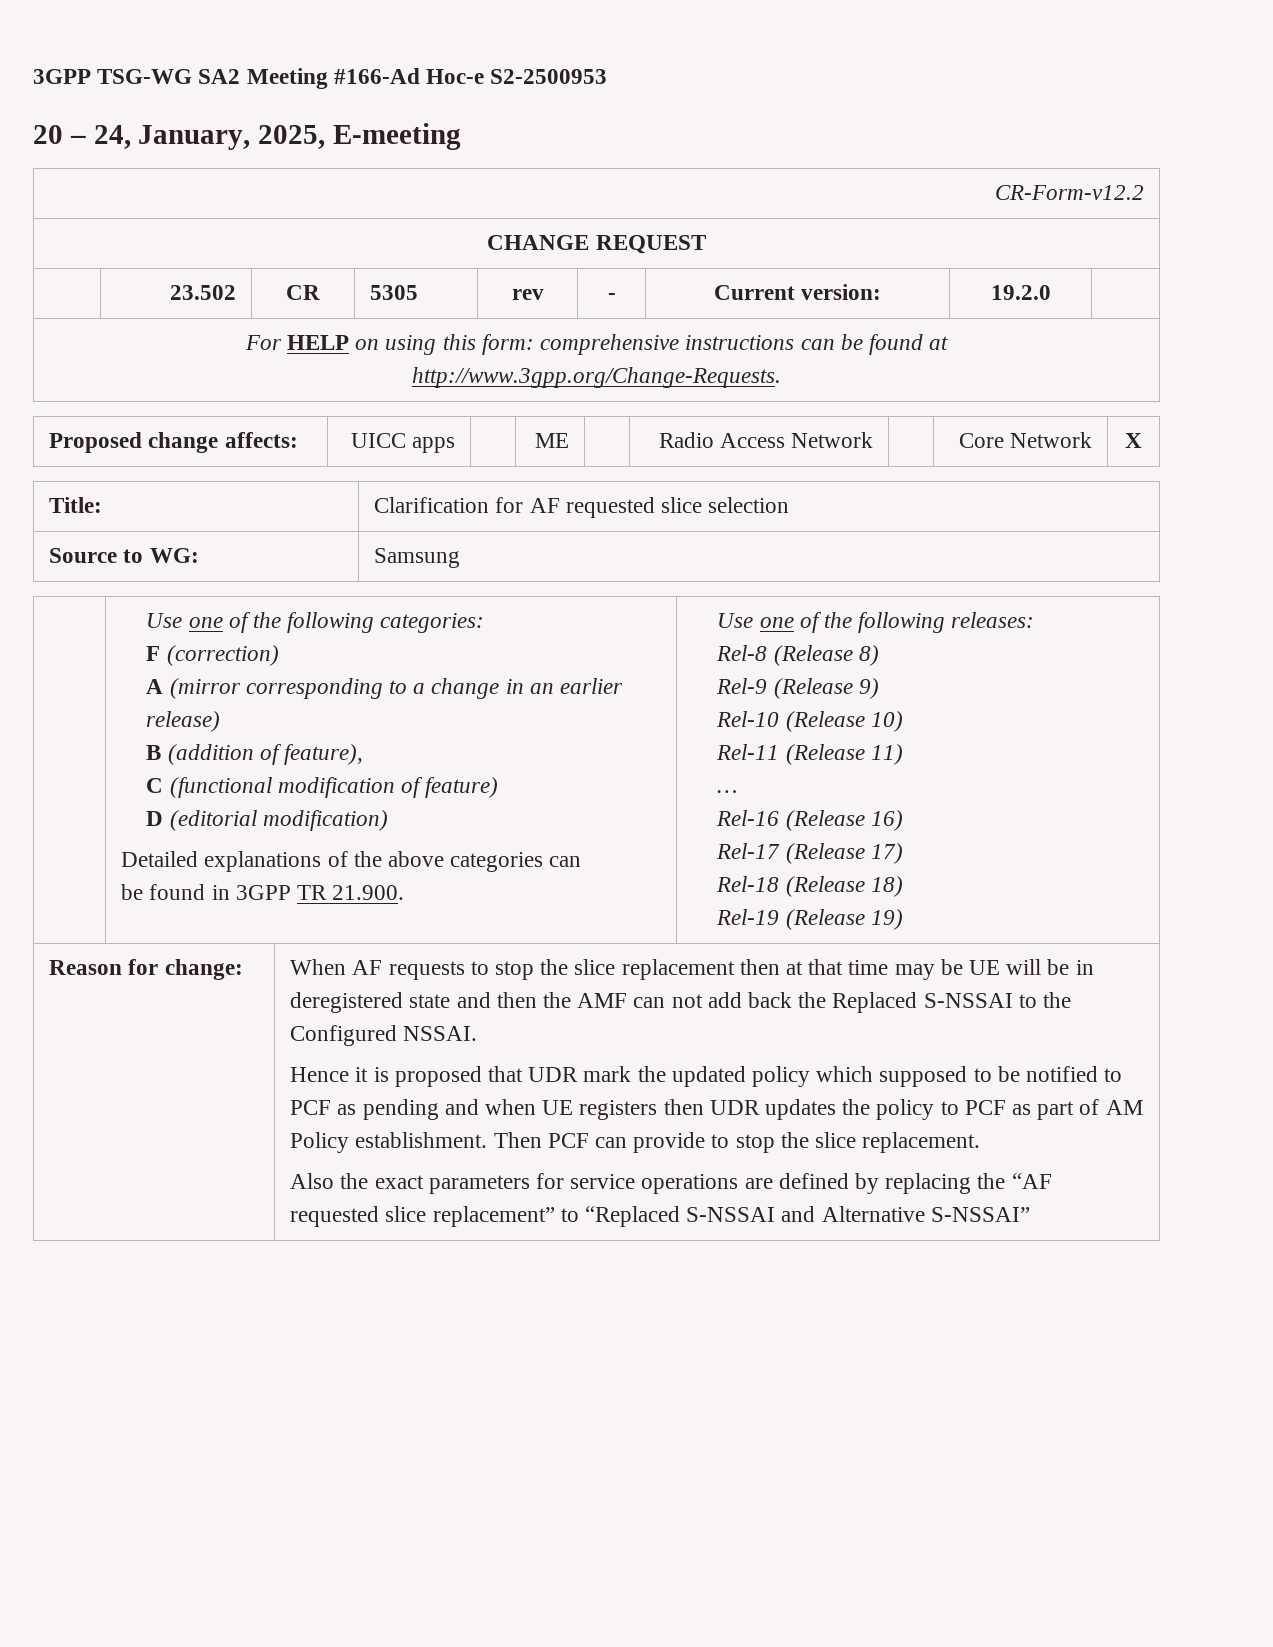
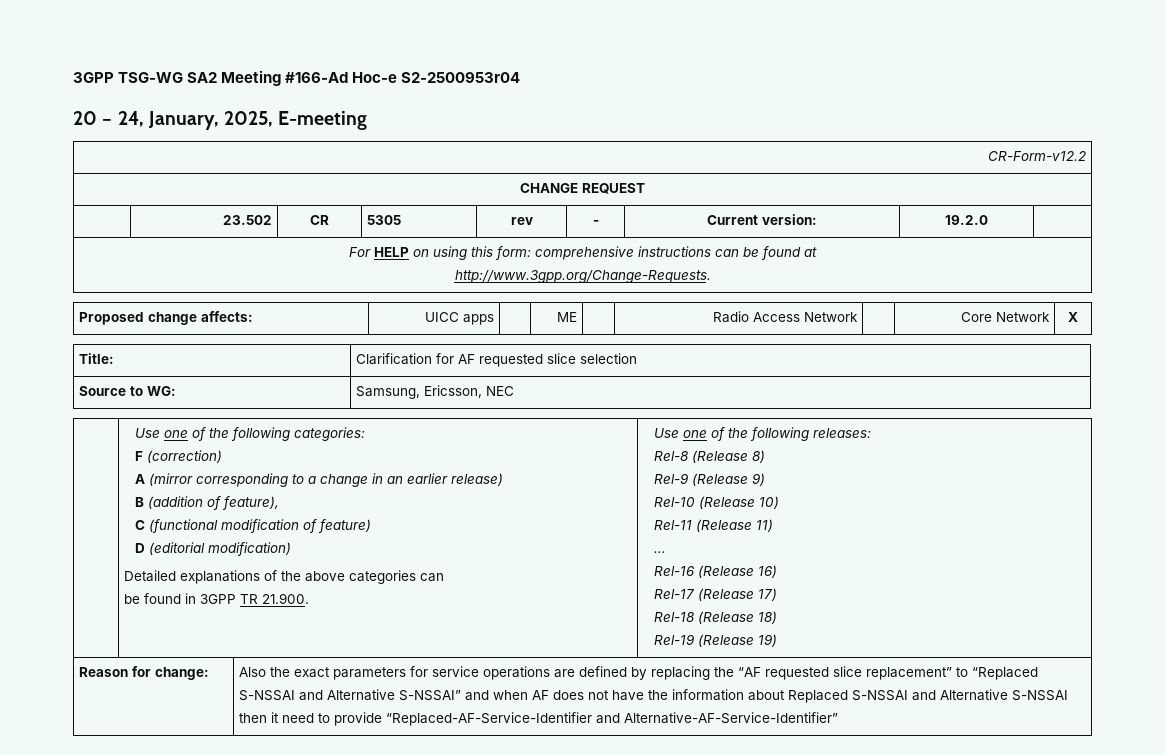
[490,69,608,84] S2-2500953 -> [401,72,521,83] S2-2500953r04
[374,548,461,568] Samsung -> [356,385,515,399] Samsung, Ericsson, NEC
[290,959,1094,980] [290,992,1072,1013] [290,1025,478,1046] [290,1066,1123,1087] [290,1099,1143,1120] [290,1132,981,1153] When AF requests to stop the slice replacement then at that time may be UE will be in deregistered state and then the AMF can not add back the Replaced S-NSSAI to the Configured NSSAI. // Hence it is proposed that UDR mark the updated policy which supposed to be notified to PCF as pending and when UE registers then UDR updates the policy to PCF as part of AM Policy establishment. Then PCF can provide to stop the slice replacement. // -> (210, 673) none
(1030, 1214) none -> [465,689,1069,703] [239,712,839,726] and when AF does not have the information about Replaced S-NSSAI and Alternative S-NSSAI then it need to provide “Replaced-AF-Service-Identifier and Alternative-AF-Service-Identifier”

